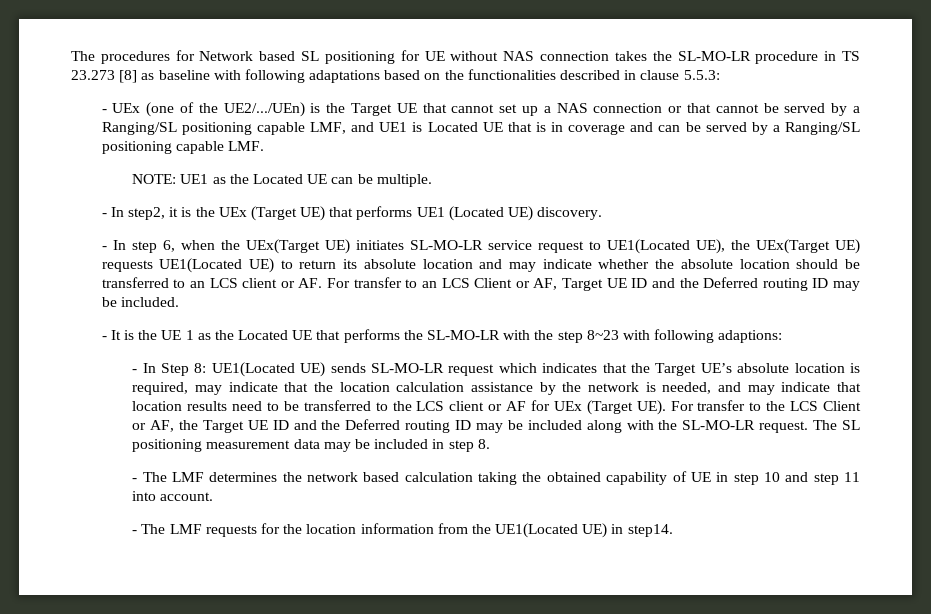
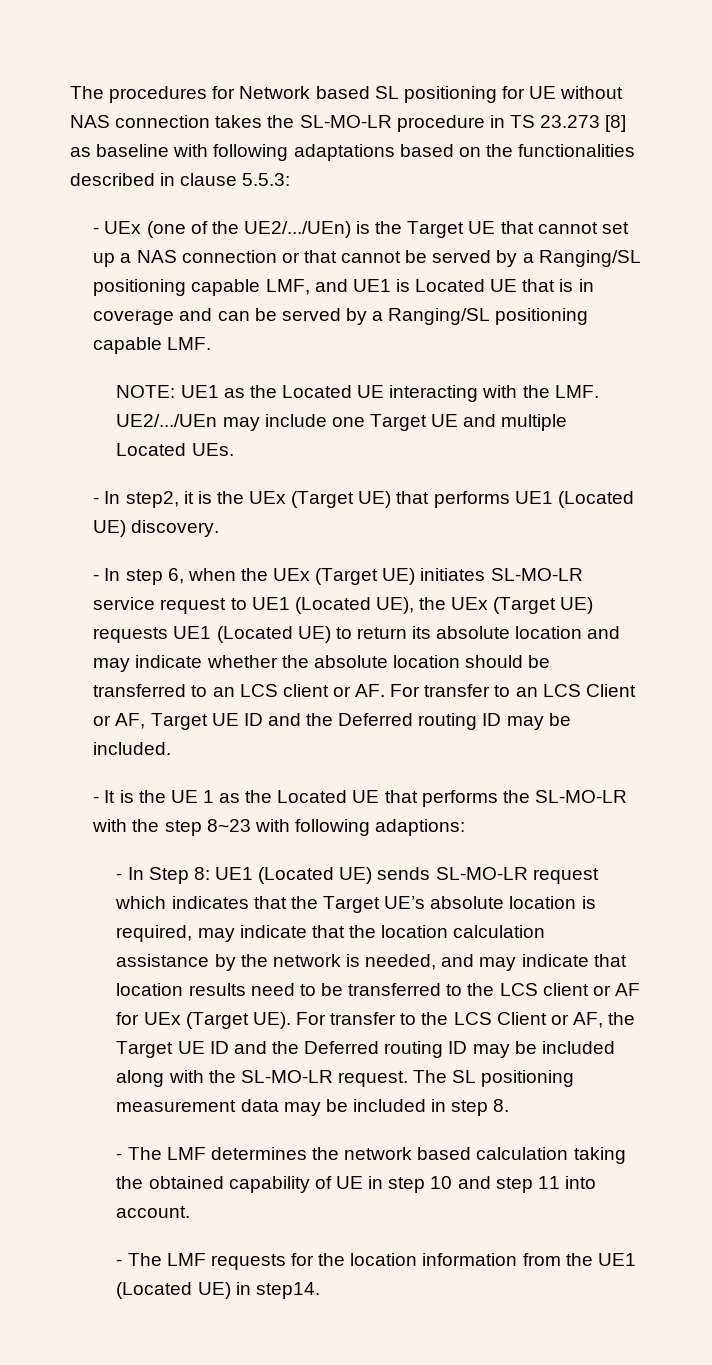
[331,174,432,187] can be multiple. -> [389,385,599,402] [116,414,568,431] [116,443,234,456] interacting with the LMF. UE2/.../UEn may include one Target UE and multiple Located UEs.
[245,239,320,254] UEx(Target -> [273,568,379,585] UEx (Target
[606,239,861,254] [101,258,243,273] UE1(Located UE), the UEx(Target UE) requests UE1(Located -> [251,597,594,614] [93,626,293,643] UE1 (Located UE), the UEx (Target UE) requests UE1 (Located
[211,362,295,377] UE1(Located -> [214,867,335,884] UE1 (Located
[495,523,579,538] UE1(Located -> [597,1253,636,1266] [116,1282,193,1299] UE1 (Located

